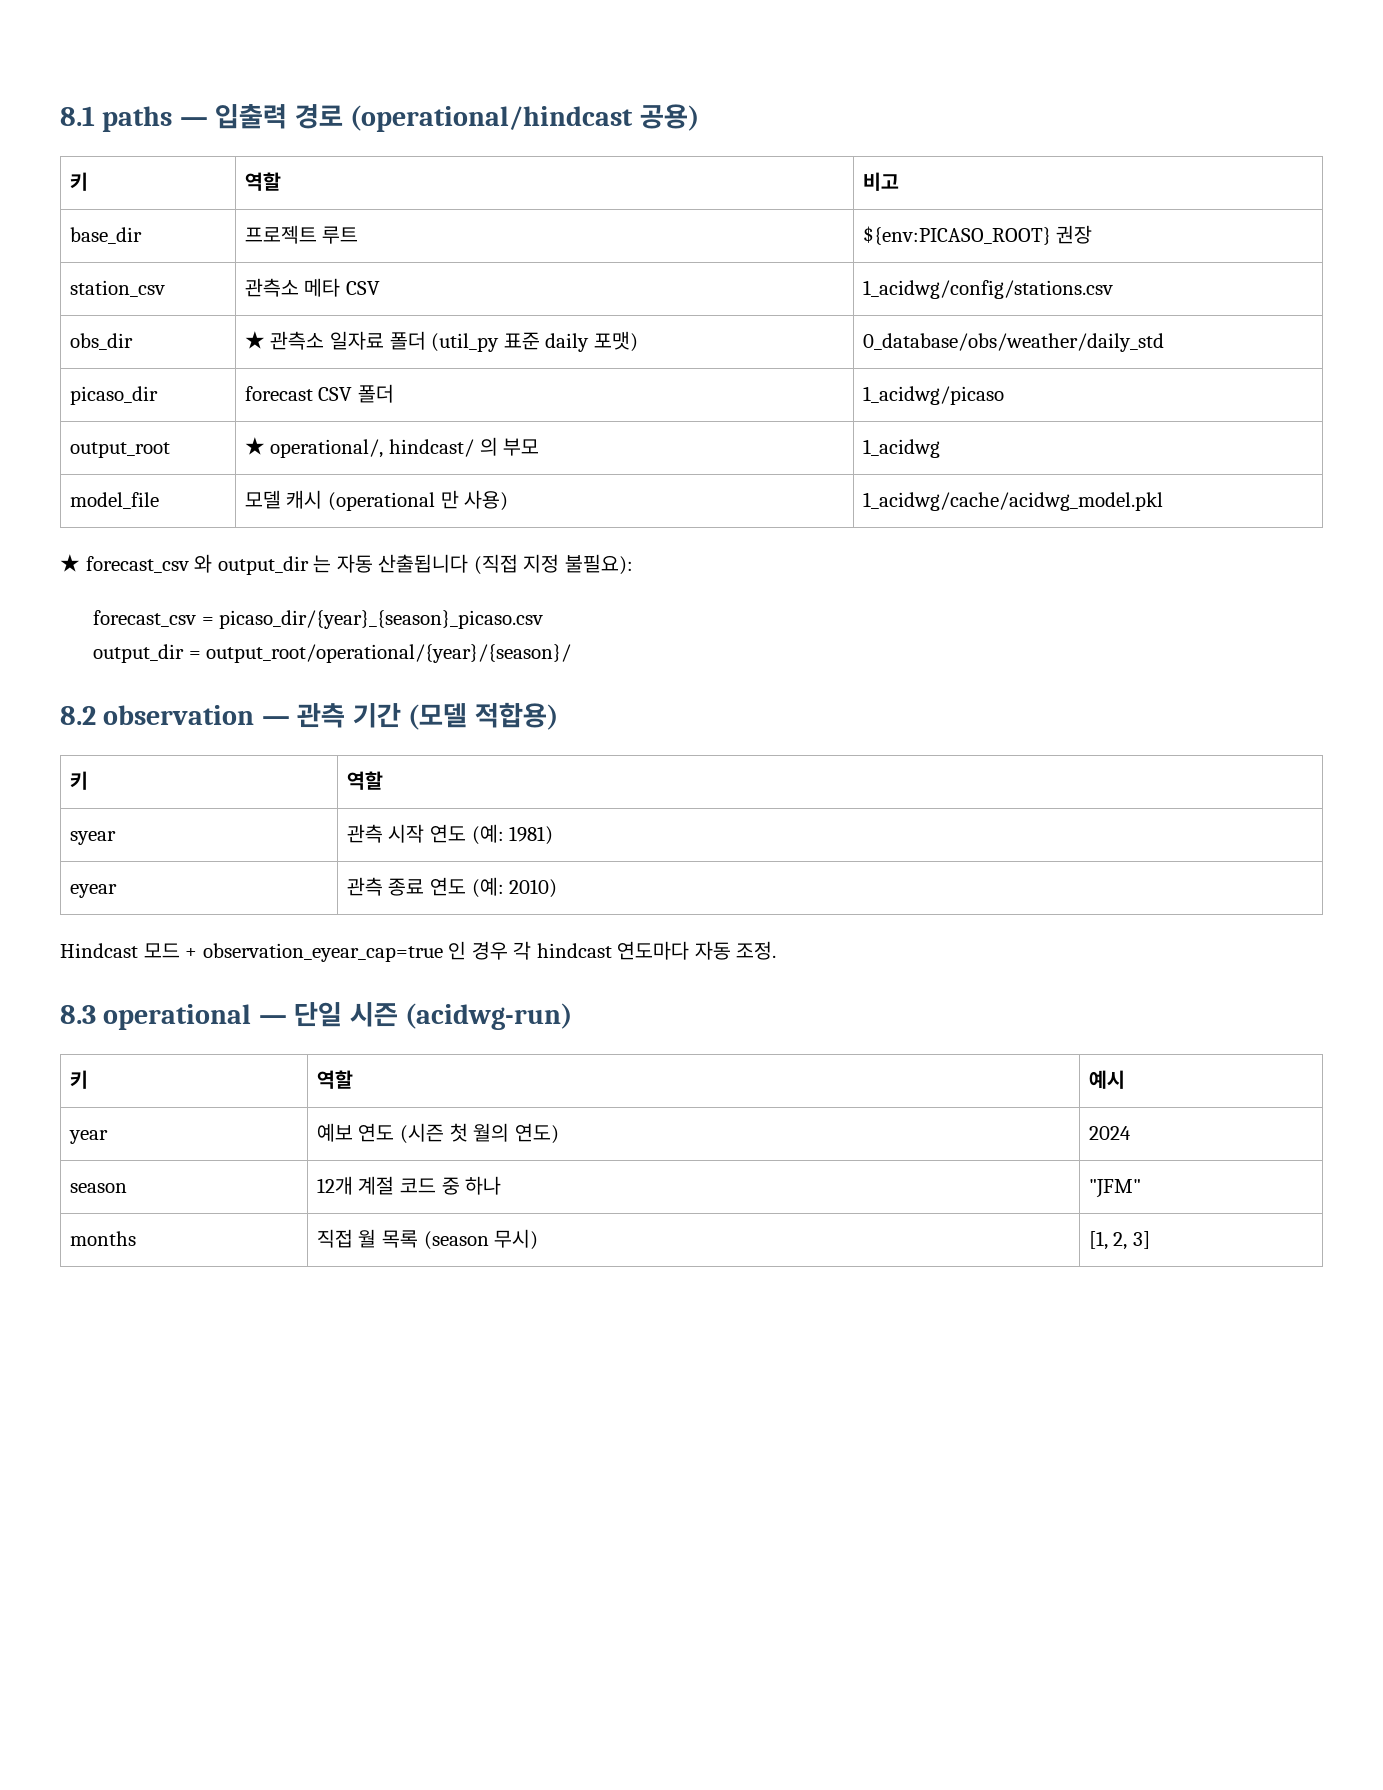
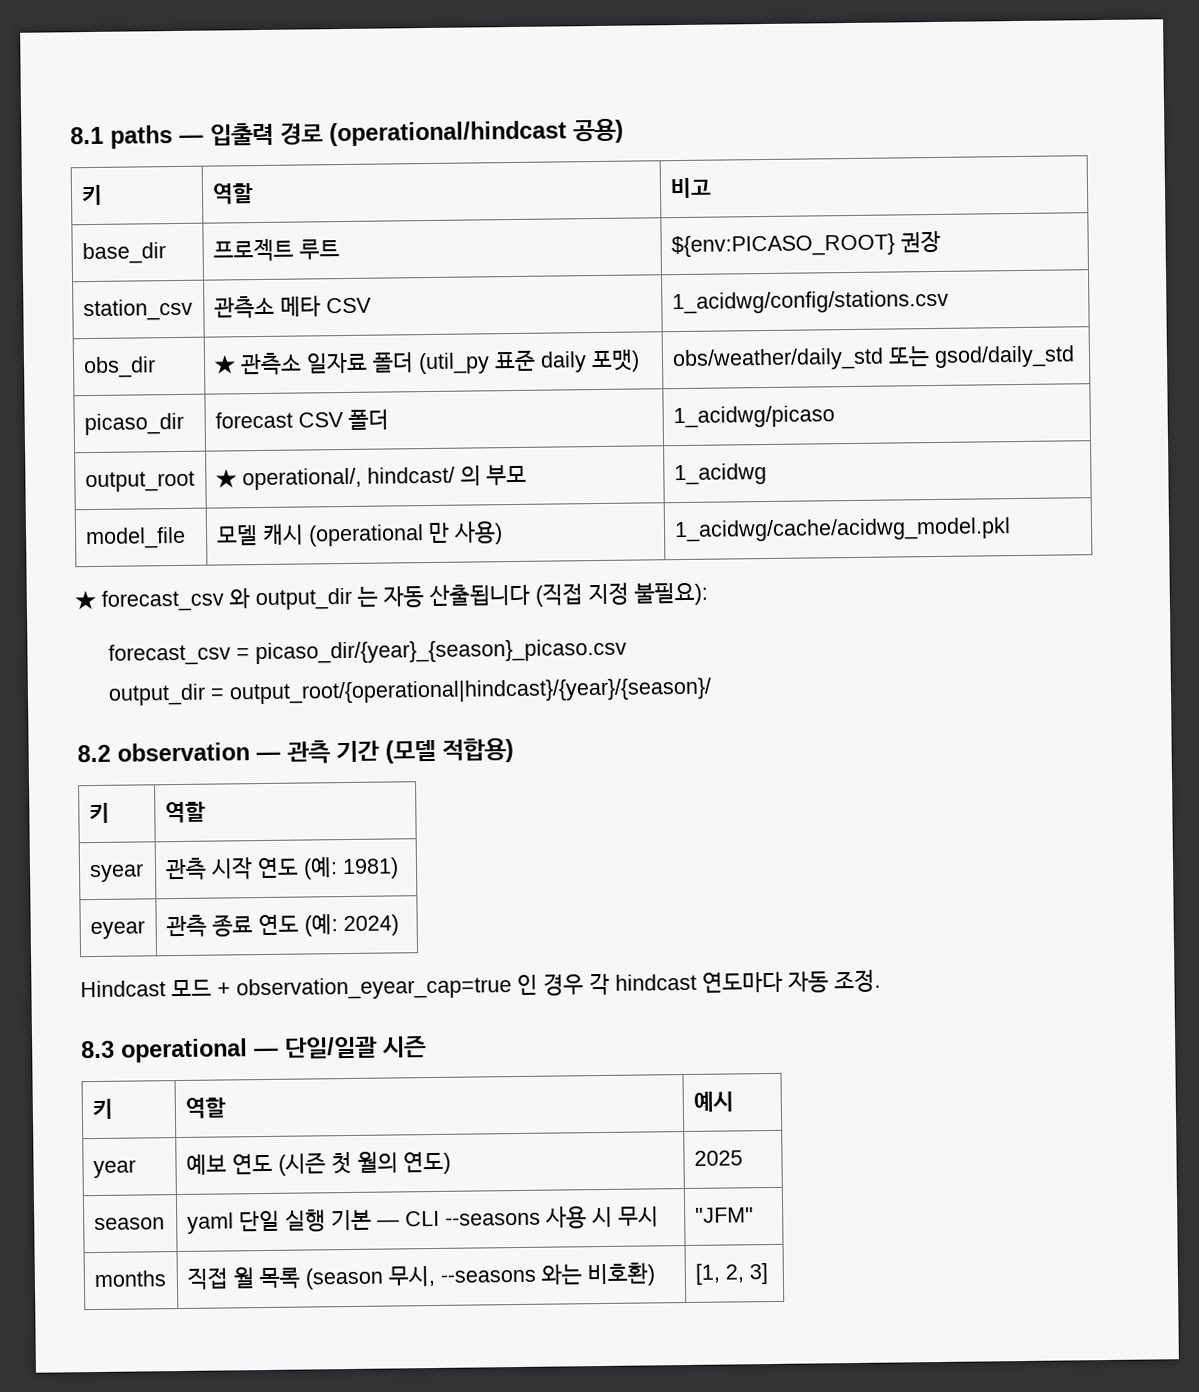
[862,333,1164,352] 0_database/obs/weather/daily_std -> [671,345,1075,372] obs/weather/daily_std 또는 gsod/daily_std
[206,644,572,663] output_root/operational/{year}/{season}/ -> [229,677,713,705] output_root/{operational|hindcast}/{year}/{season}/
[509,879,558,898] 2010) -> [342,914,399,937] 2024)
[294,1002,343,1027] 단일 -> [285,1036,378,1059] 단일/일괄
[405,1003,573,1030] (acidwg-run) -> (427, 1046) none
[1088,1126,1131,1140] 2024 -> [693,1150,743,1166] 2025
[316,1176,502,1195] 12개 계절 코드 중 하나 -> [186,1206,659,1234] yaml 단일 실행 기본 — CLI --seasons 사용 시 무시
[494,1229,539,1250] 무시) -> [387,1262,655,1287] 무시, --seasons 와는 비호환)

